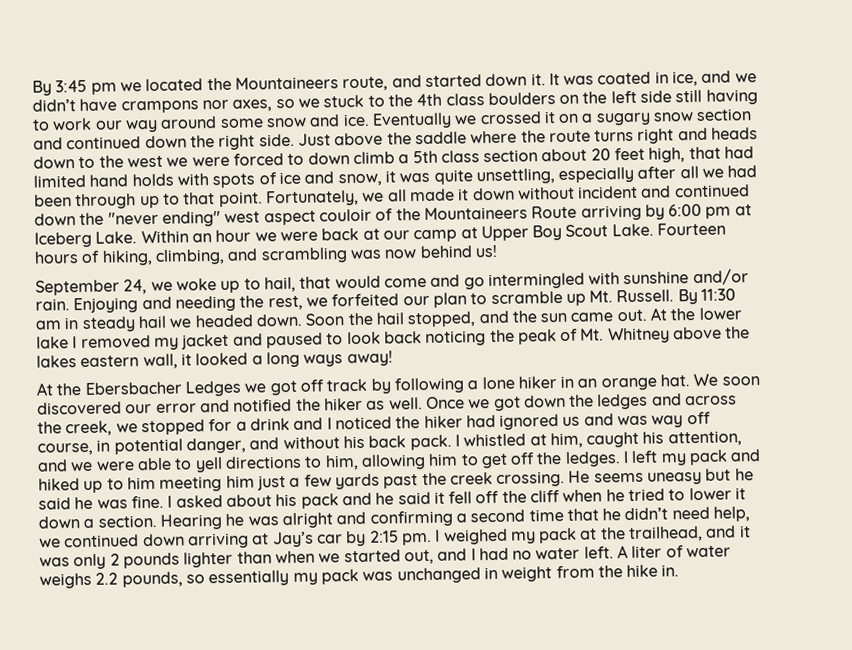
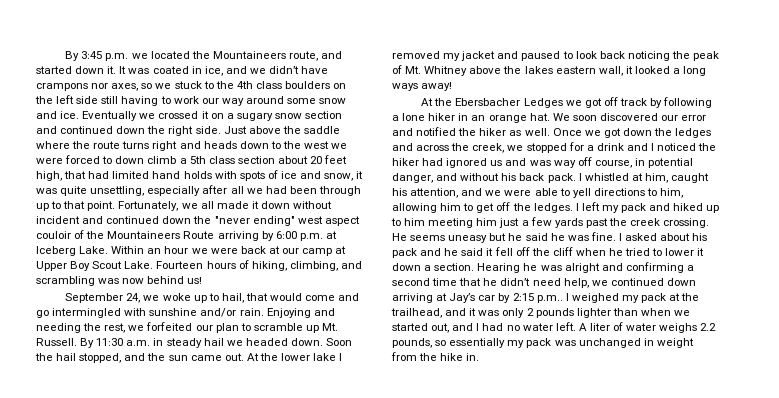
[90,82,117,95] pm -> [105,53,129,61] p.m.
[705,206,732,219] pm -> [299,233,323,241] p.m.
[35,320,62,330] am -> [126,340,151,346] a.m.
[401,532,432,546] pm. -> [536,295,563,303] p.m..

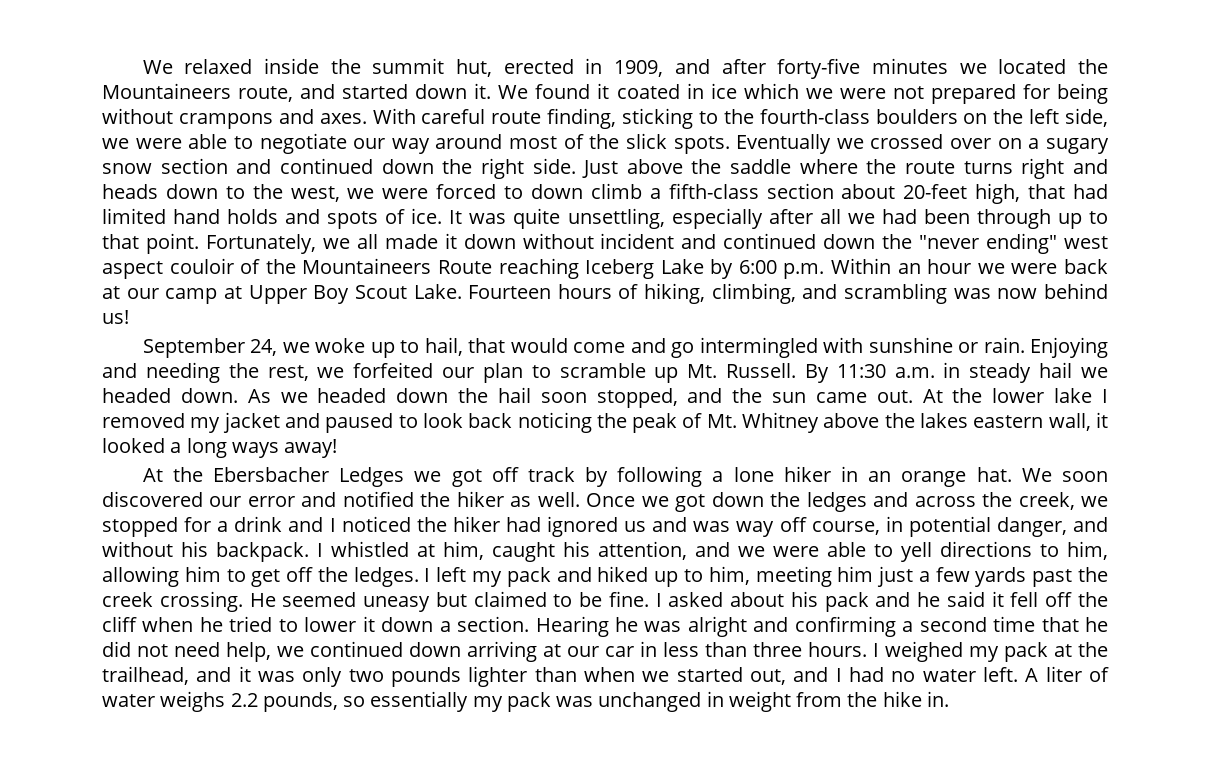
[65,51,129,61] By 3:45 p.m. -> [142,58,948,79] We relaxed inside the summit hut, erected in 1909, and after forty-five minutes
[119,66,329,76] [36,81,347,91] [35,95,347,106] [36,111,80,119] It was coated in ice, and we didn’t have crampons nor axes, so we stuck to the 4th class boulders on the left side still having to work our way around some snow and ice. -> [498,83,1108,104] [102,108,1108,129] [102,133,730,154] We found it coated in ice which we were not prepared for being without crampons and axes. With careful route finding, sticking to the fourth-class boulders on the left side, we were able to negotiate our way around most of the slick spots.
[201,111,209,119] it -> [950,138,992,149] over
[304,141,330,149] west -> [290,186,340,202] west,
[189,155,348,164] 5th class section about 20 feet -> [668,183,968,199] fifth-class section about 20-feet
[214,171,237,179] with -> [285,209,321,224] and
[280,171,364,181] ice and snow, it -> [411,208,463,224] ice. It
[217,231,337,241] [36,246,109,256] arriving by 6:00 p.m. at Iceberg Lake. -> [498,258,825,279] reaching Iceberg Lake by 6:00 p.m.
[200,308,237,317] and/or -> [958,342,979,353] or
[326,338,353,346] Soon -> [247,388,449,403] As we headed down
(77, 357) none -> [540,392,587,403] soon
[519,173,576,183] back pack. -> [216,542,309,562] backpack.
[404,218,426,226] him -> [708,566,750,585] him,
[410,235,446,241] seems -> [282,592,357,607] seemed
[508,233,589,241] he said he was -> [473,591,603,607] claimed to be
[500,278,531,286] didn’t -> [102,641,168,657] did not
[449,293,563,303] Jay’s car by 2:15 p.m.. -> [567,641,867,657] our car in less than three hours.
[526,308,534,316] 2 -> [348,669,384,682] two

